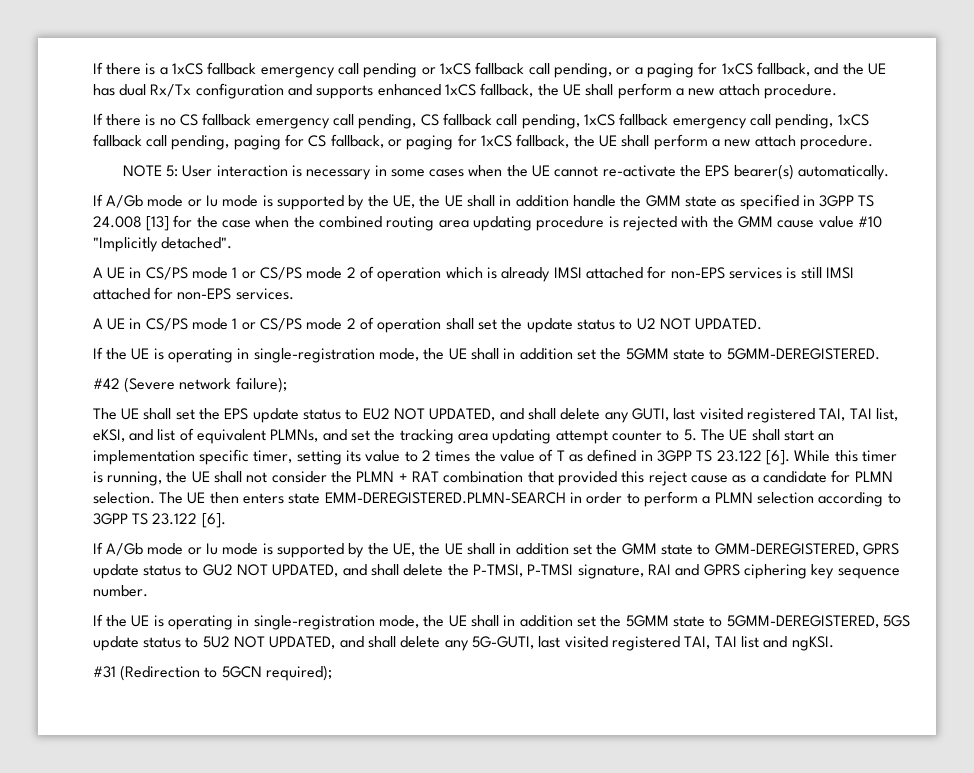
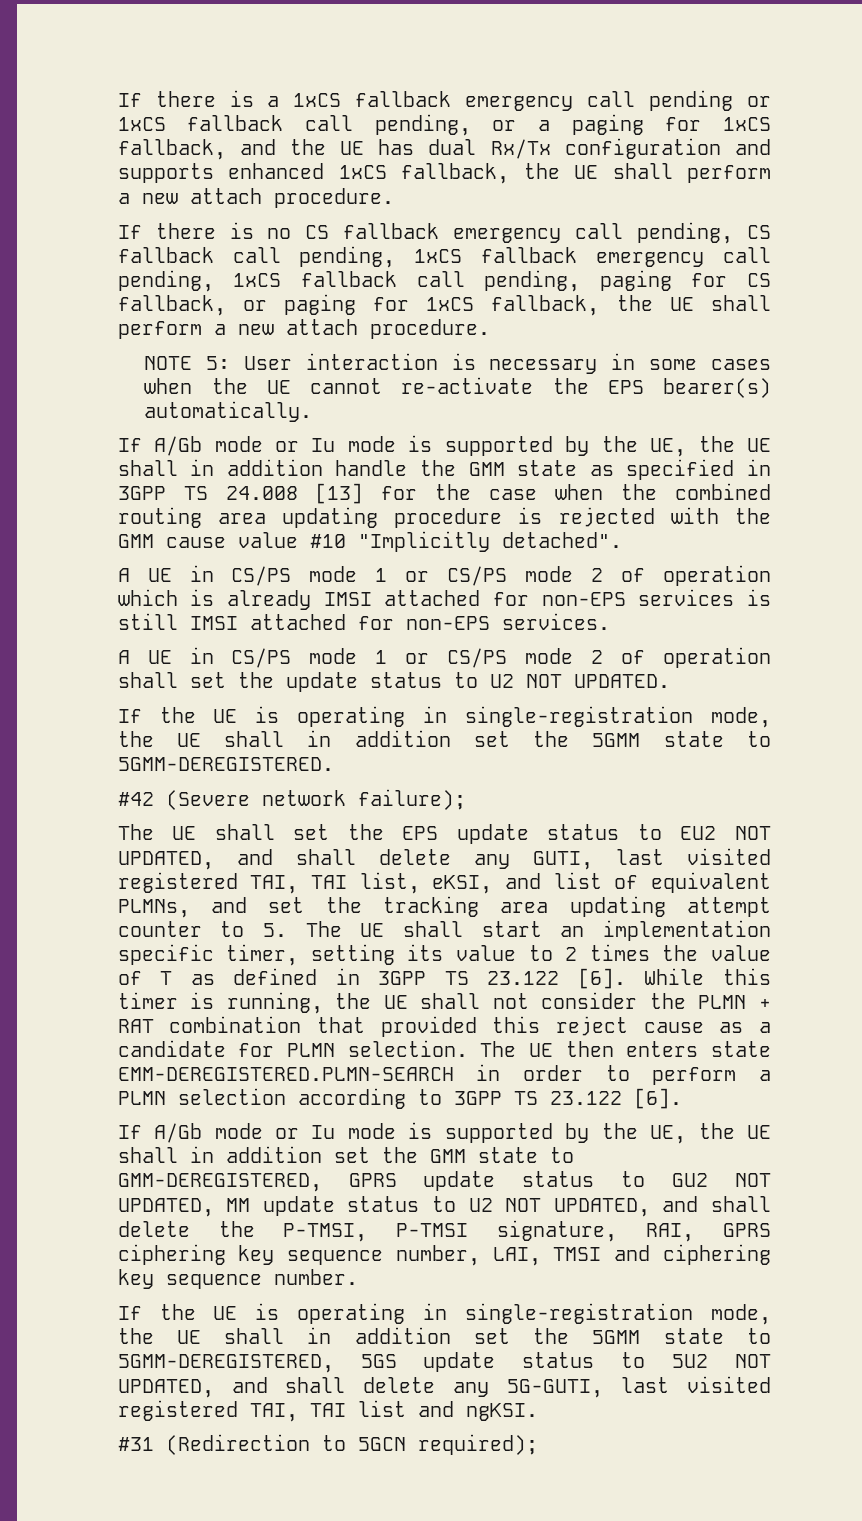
(339, 570) none -> [226,1196,650,1217] MM update status to U2 NOT UPDATED,
[647,564,740,576] RAI and GPRS -> [646,1223,772,1242] [117,1244,651,1266] RAI, GPRS ciphering key sequence number, LAI, TMSI and

